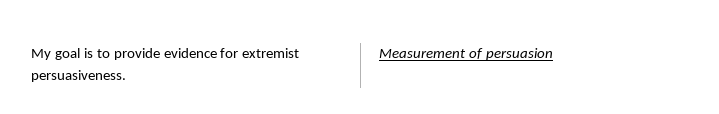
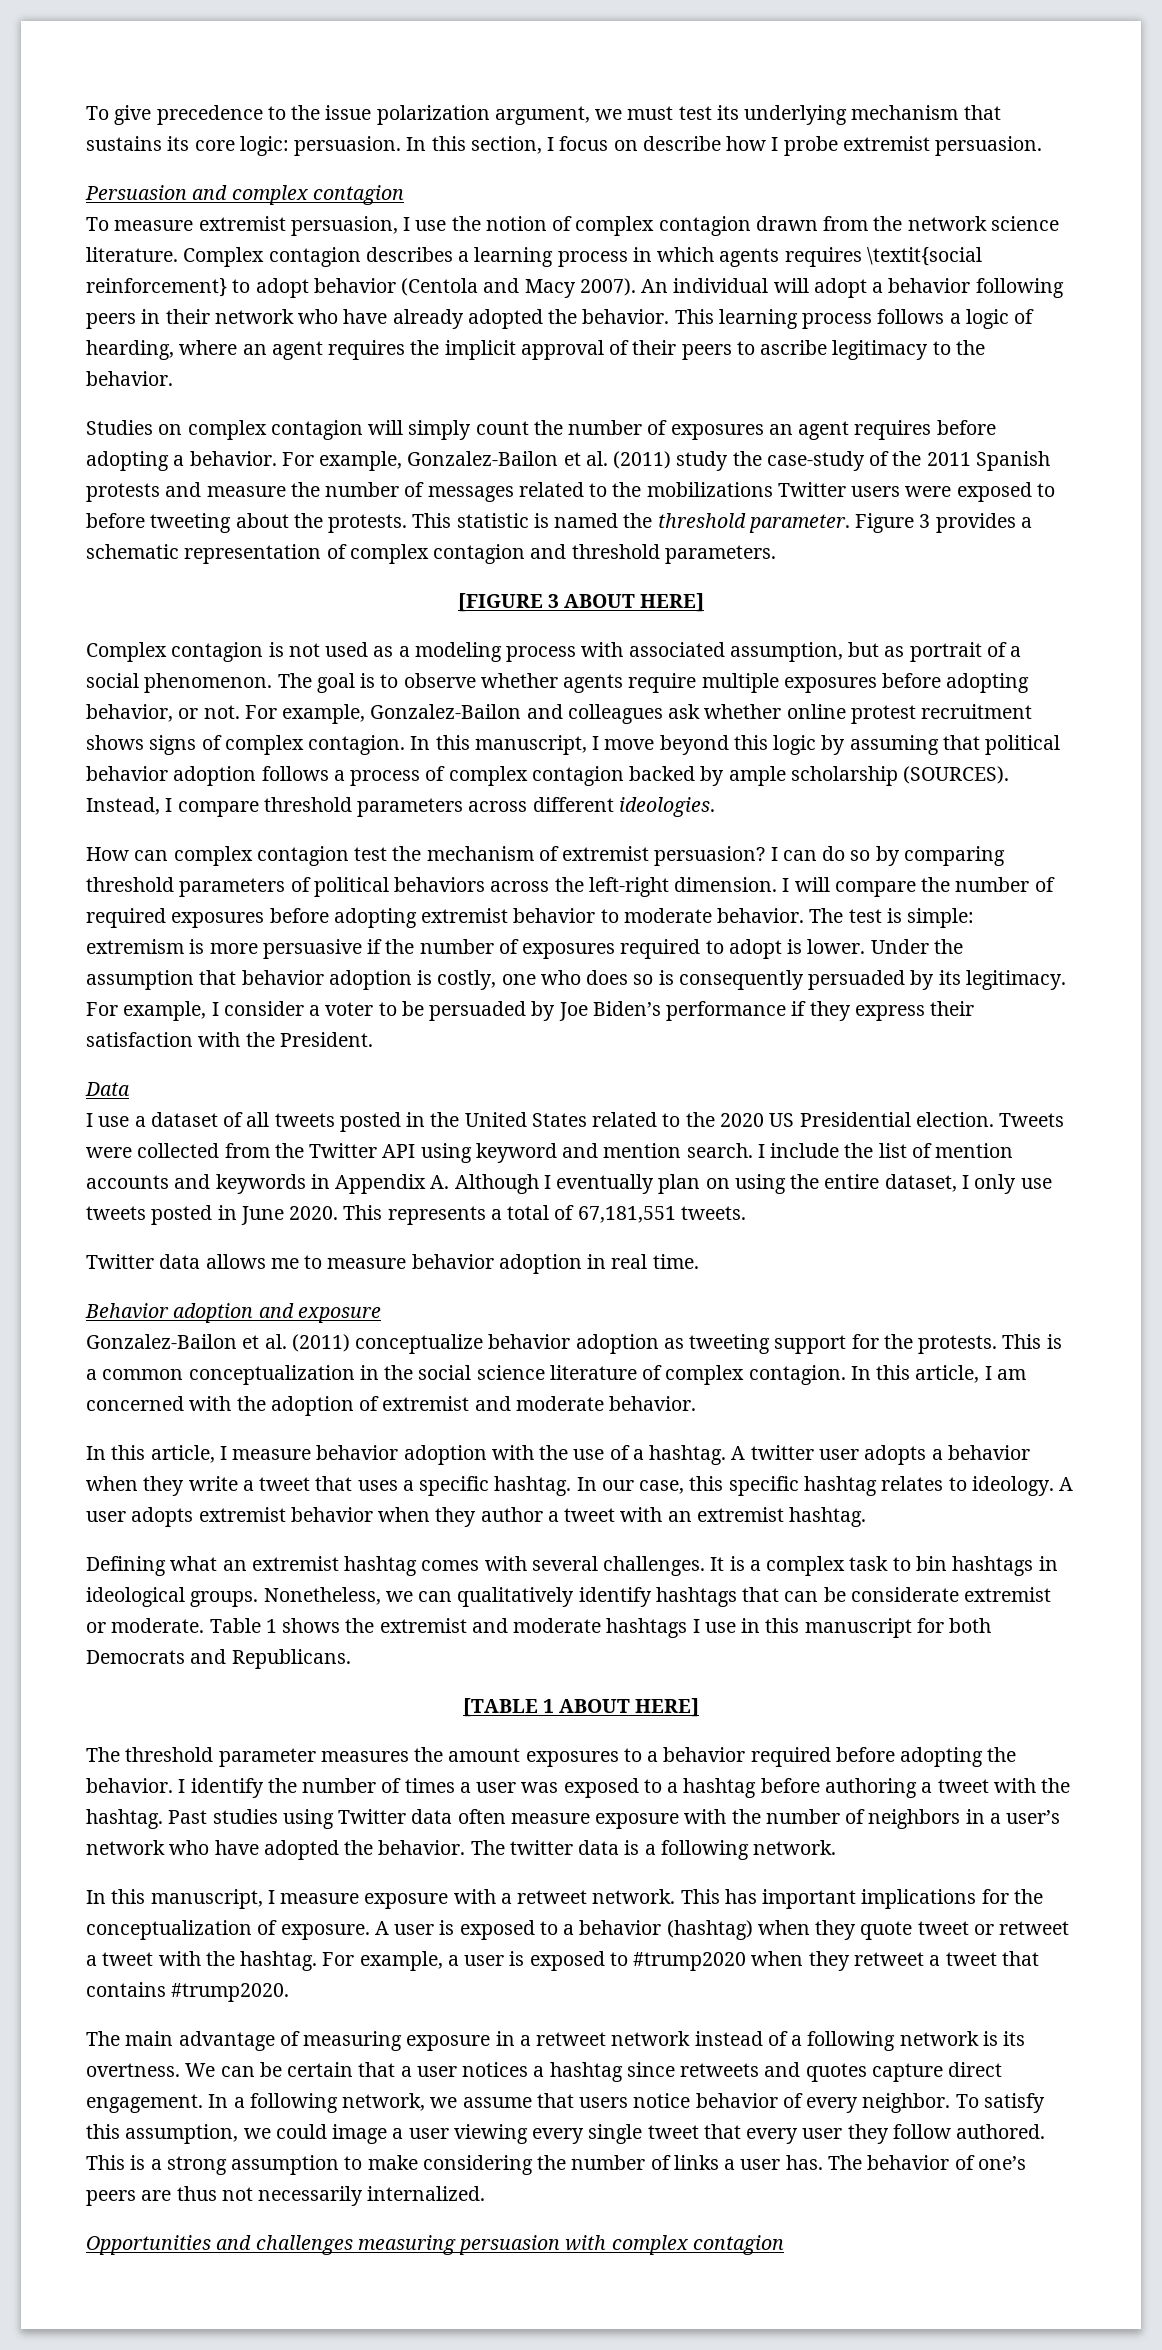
[31,48,300,60] [31,70,126,82] [379,48,553,60] My goal is to provide evidence for extremist persuasiveness. // Measurement of persuasion -> [86,105,1001,125] [86,136,1043,156] [85,185,404,205] [86,216,1059,236] [86,247,982,267] [86,278,1064,298] [86,309,1035,329] [86,340,985,360] [86,371,173,386] [86,420,996,440] [86,451,1050,471] [86,482,1055,502] [86,513,1032,533] [86,544,776,564] [457,593,705,612] [86,642,1022,662] [86,673,1030,693] [86,704,1033,724] [86,735,1061,755] [86,766,1010,786] [86,797,715,817] [86,846,1005,866] [86,877,1055,897] [86,908,975,928] [86,939,963,959] [86,970,1066,990] [86,1001,975,1021] [86,1032,373,1047] [85,1082,130,1096] [86,1112,1065,1132] [86,1143,1014,1163] [86,1174,1052,1194] [86,1205,746,1225] [86,1254,699,1274] [85,1303,381,1323] [86,1334,1062,1354] [86,1365,1026,1385] [86,1396,697,1416] [86,1445,1030,1465] [86,1476,1074,1496] [86,1507,867,1527] [86,1556,1058,1576] [86,1587,1052,1607] [86,1618,992,1638] [86,1649,351,1669] [462,1698,700,1717] [86,1747,1017,1767] [86,1778,1071,1798] [86,1809,1061,1829] [86,1840,837,1860] [86,1889,1043,1909] [86,1920,1070,1940] [86,1951,1039,1971] [86,1982,290,2002] [86,2031,1026,2051] [86,2062,1003,2082] [86,2093,1045,2113] [86,2124,1046,2144] [86,2155,1026,2175] [86,2186,486,2206] [86,2235,784,2255] To give precedence to the issue polarization argument, we must test its underlying mechanism that sustains its core logic: persuasion. In this section, I focus on describe how I probe extremist persuasion. // Persuasion and complex contagion // To measure extremist persuasion, I use the notion of complex contagion drawn from the network science literature. Complex contagion describes a learning process in which agents requires \textit{social reinforcement} to adopt behavior (Centola and Macy 2007). An individual will adopt a behavior following peers in their network who have already adopted the behavior. This learning process follows a logic of hearding, where an agent requires the implicit approval of their peers to ascribe legitimacy to the behavior. // Studies on complex contagion will simply count the number of exposures an agent requires before adopting a behavior. For example, Gonzalez-Bailon et al. (2011) study the case-study of the 2011 Spanish protests and measure the number of messages related to the mobilizations Twitter users were exposed to before tweeting about the protests. This statistic is named the threshold parameter. Figure 3 provides a schematic representation of complex contagion and threshold parameters. // [FIGURE 3 ABOUT HERE] // Complex contagion is not used as a modeling process with associated assumption, but as portrait of a social phenomenon. The goal is to observe whether agents require multiple exposures before adopting behavior, or not. For example, Gonzalez-Bailon and colleagues ask whether online protest recruitment shows signs of complex contagion. In this manuscript, I move beyond this logic by assuming that political behavior adoption follows a process of complex contagion backed by ample scholarship (SOURCES). Instead, I compare threshold parameters across different ideologies. // How can complex contagion test the mechanism of extremist persuasion? I can do so by comparing threshold parameters of political behaviors across the left-right dimension. I will compare the number of required exposures before adopting extremist behavior to moderate behavior. The test is simple: extremism is more persuasive if the number of exposures required to adopt is lower. Under the assumption that behavior adoption is costly, one who does so is consequently persuaded by its legitimacy. For example, I consider a voter to be persuaded by Joe Biden’s performance if they express their satisfaction with the President. // Data // I use a dataset of all tweets posted in the United States related to the 2020 US Presidential election. Tweets were collected from the Twitter API using keyword and mention search. I include the list of mention accounts and keywords in Appendix A. Although I eventually plan on using the entire dataset, I only use tweets posted in June 2020. This represents a total of 67,181,551 tweets. // Twitter data allows me to measure behavior adoption in real time. // Behavior adoption and exposure // Gonzalez-Bailon et al. (2011) conceptualize behavior adoption as tweeting support for the protests. This is a common conceptualization in the social science literature of complex contagion. In this article, I am concerned with the adoption of extremist and moderate behavior. // In this article, I measure behavior adoption with the use of a hashtag. A twitter user adopts a behavior when they write a tweet that uses a specific hashtag. In our case, this specific hashtag relates to ideology. A user adopts extremist behavior when they author a tweet with an extremist hashtag. // Defining what an extremist hashtag comes with several challenges. It is a complex task to bin hashtags in ideological groups. Nonetheless, we can qualitatively identify hashtags that can be considerate extremist or moderate. Table 1 shows the extremist and moderate hashtags I use in this manuscript for both Democrats and Republicans. // [TABLE 1 ABOUT HERE] // The threshold parameter measures the amount exposures to a behavior required before adopting the behavior. I identify the number of times a user was exposed to a hashtag before authoring a tweet with the hashtag. Past studies using Twitter data often measure exposure with the number of neighbors in a user’s network who have adopted the behavior. The twitter data is a following network. // In this manuscript, I measure exposure with a retweet network. This has important implications for the conceptualization of exposure. A user is exposed to a behavior (hashtag) when they quote tweet or retweet a tweet with the hashtag. For example, a user is exposed to #trump2020 when they retweet a tweet that contains #trump2020. // The main advantage of measuring exposure in a retweet network instead of a following network is its overtness. We can be certain that a user notices a hashtag since retweets and quotes capture direct engagement. In a following network, we assume that users notice behavior of every neighbor. To satisfy this assumption, we could image a user viewing every single tweet that every user they follow authored. This is a strong assumption to make considering the number of links a user has. The behavior of one’s peers are thus not necessarily internalized. // Opportunities and challenges measuring persuasion with complex contagion

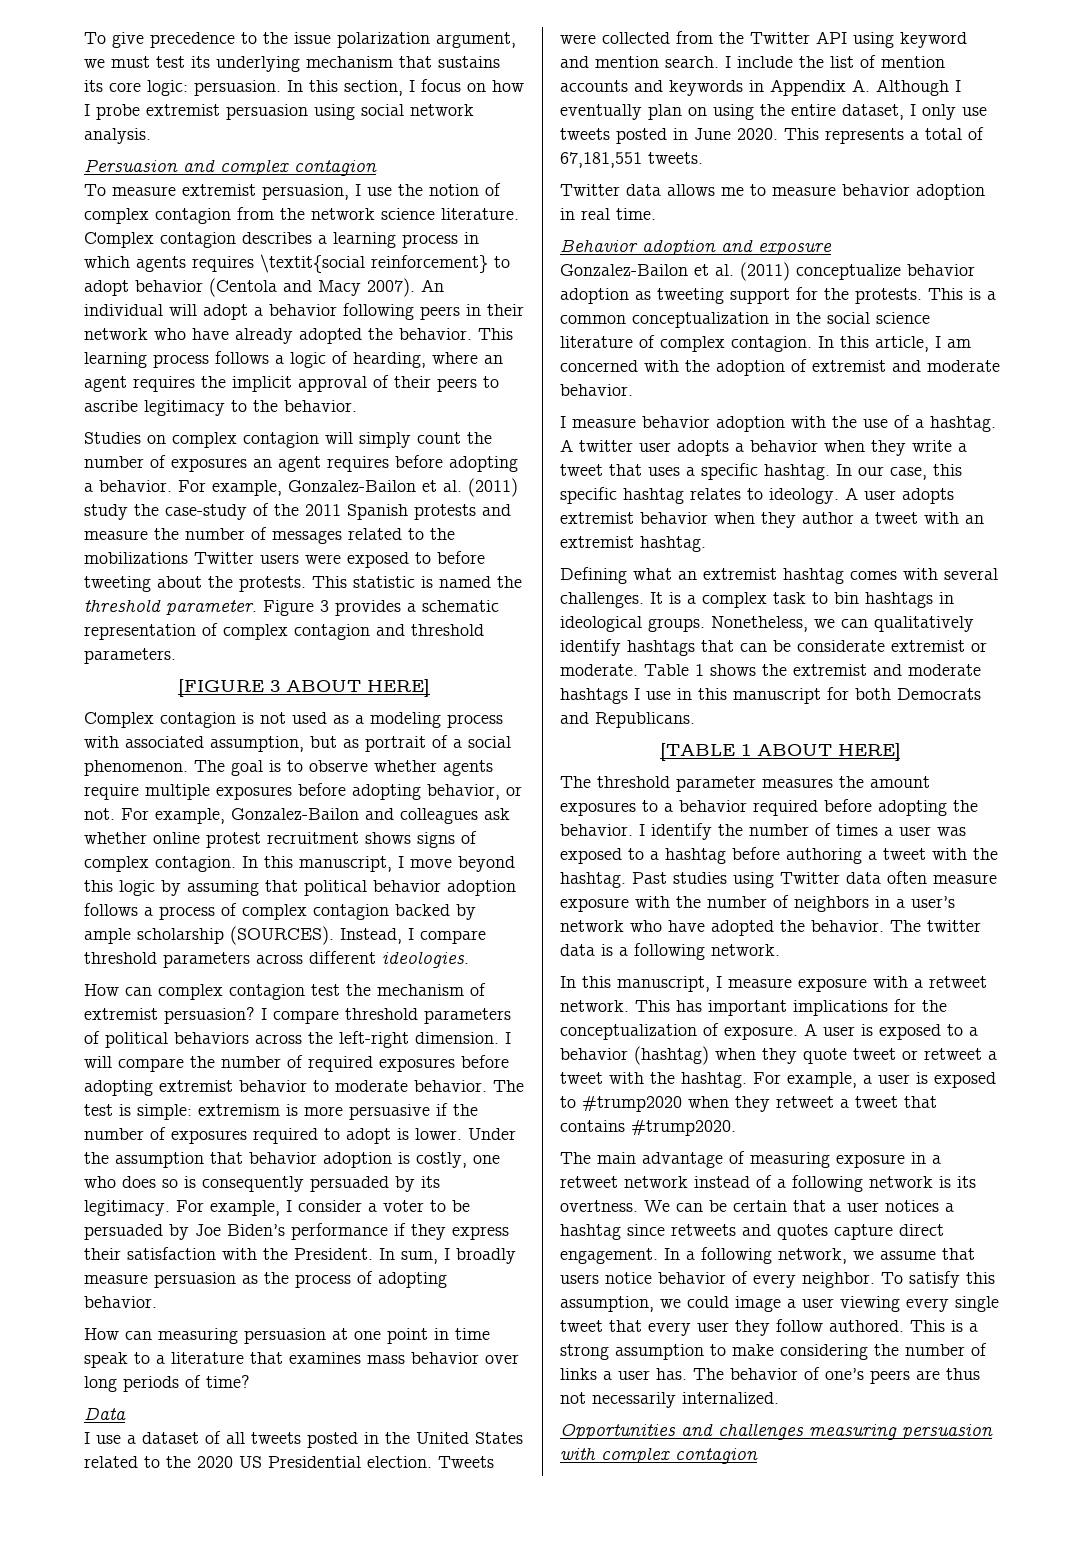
[642,136,721,151] describe -> (486, 87) none
[935,136,1043,156] persuasion. -> [226,104,474,120] [84,128,151,144] persuasion using social network analysis.
[755,216,818,231] drawn -> (231, 216) none
[782,846,1005,866] can do so by comparing -> [273,1010,339,1024] compare
(373, 1039) none -> [379,1248,516,1264] [84,1271,447,1288] [84,1296,157,1308] [84,1328,490,1344] [84,1352,519,1368] [84,1375,250,1392] In sum, I broadly measure persuasion as the process of adopting behavior. // How can measuring persuasion at one point in time speak to a literature that examines mass behavior over long periods of time?
[86,1445,215,1463] In this article, -> (633, 390) none

